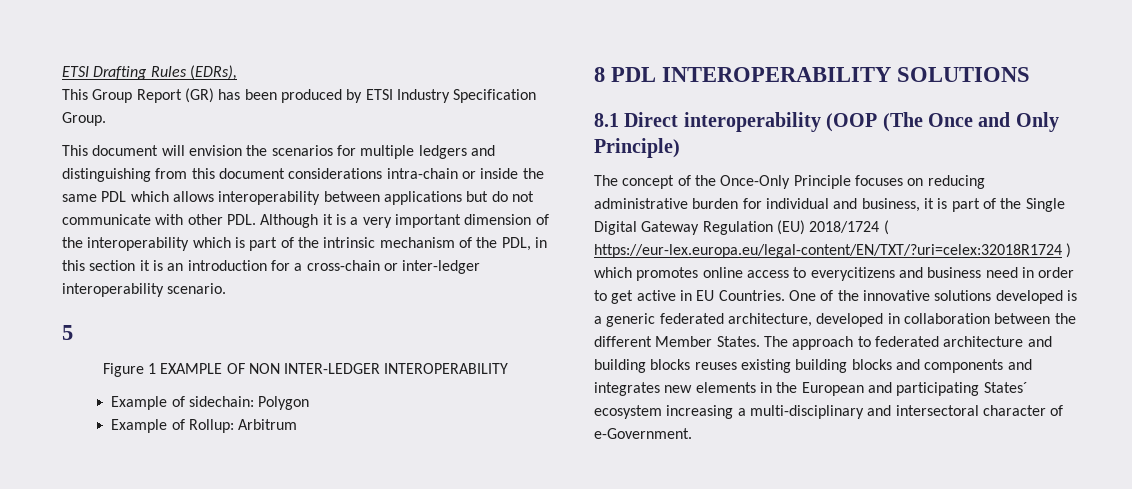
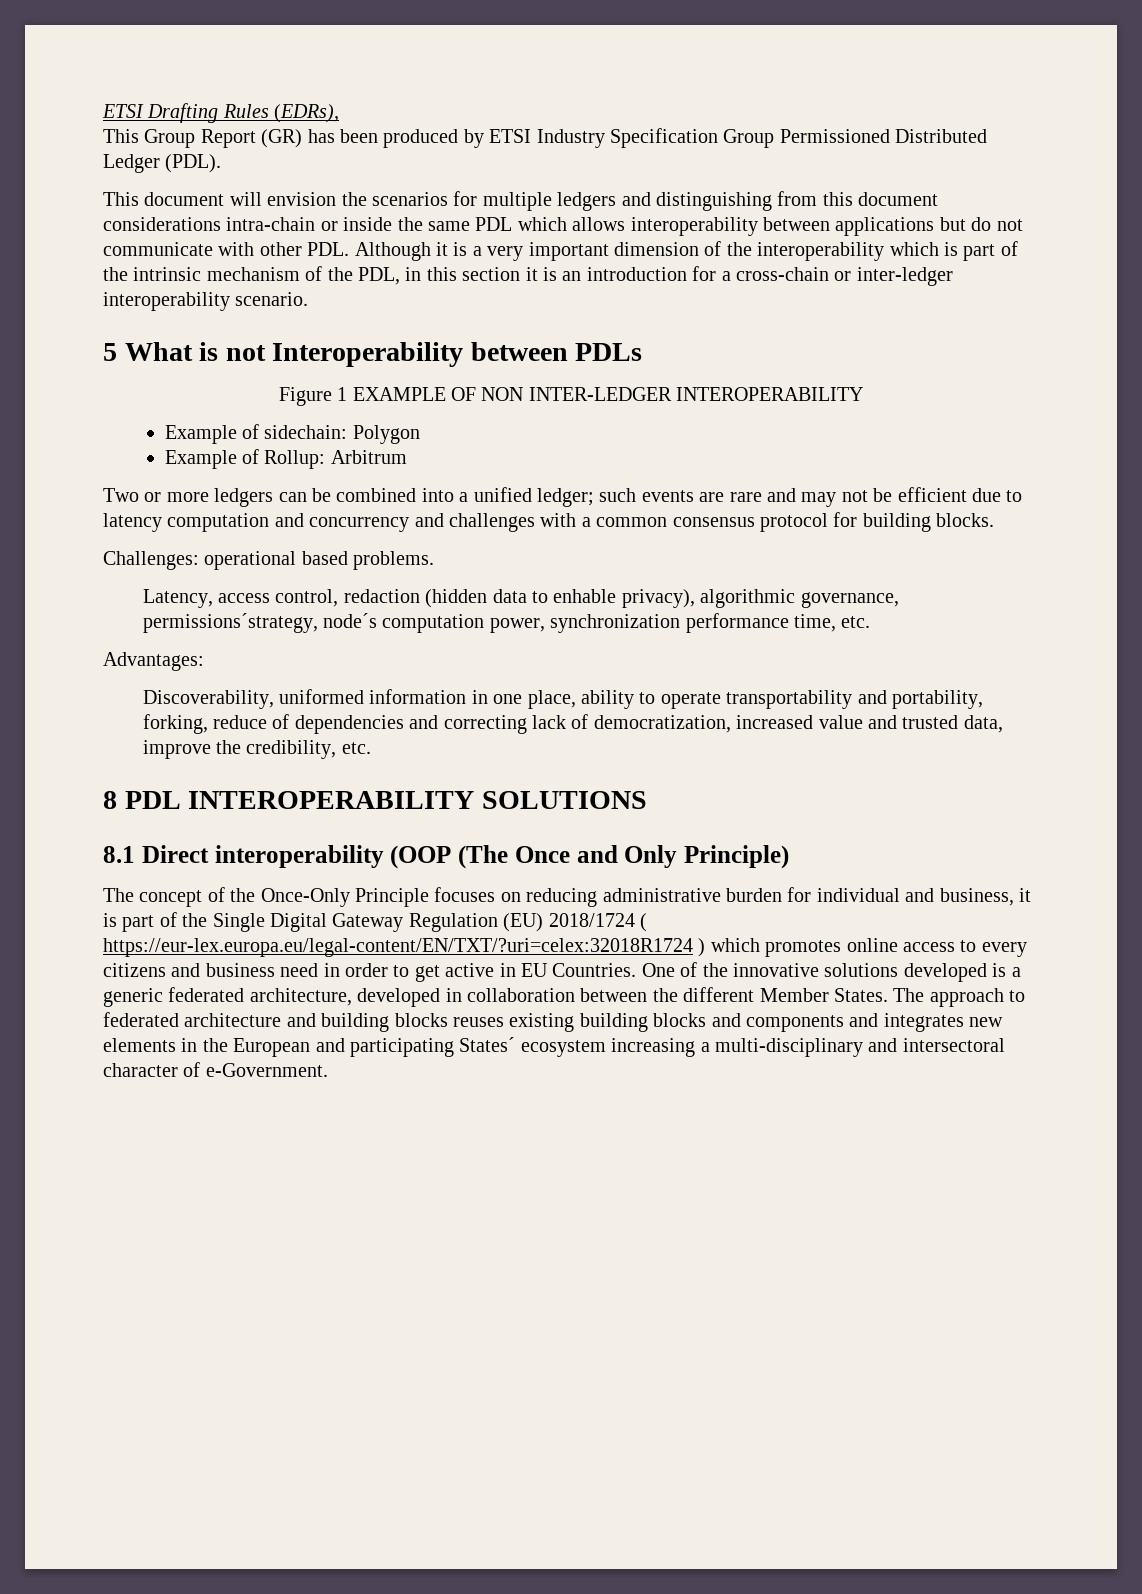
[62,112,106,126] Group. -> [723,129,988,148] [103,154,222,173] Group Permissioned Distributed Ledger (PDL).
(73, 332) none -> [124,342,643,367] What is not Interoperability between PDLs
(298, 424) none -> [103,487,1023,507] [103,512,995,532] [103,551,435,570] [142,589,899,608] [142,613,871,633] [103,652,204,671] [142,689,984,709] [142,714,1003,734] [142,740,371,759] // Two or more ledgers can be combined into a unified ledger; such events are rare and may not be efficient due to latency computation and concurrency and challenges with a common consensus protocol for building blocks. // Challenges: operational based problems. // Latency, access control, redaction (hidden data to enhable privacy), algorithmic governance, permissions´strategy, node´s computation power, synchronization performance time, etc. // Advantages: // Discoverability, uniformed information in one place, ability to operate transportability and portability, forking, reduce of dependencies and correcting lack of democratization, increased value and trusted data, improve the credibility, etc.
[810,267,895,281] everycitizens -> [981,942,1027,957] [103,963,166,977] every citizens

